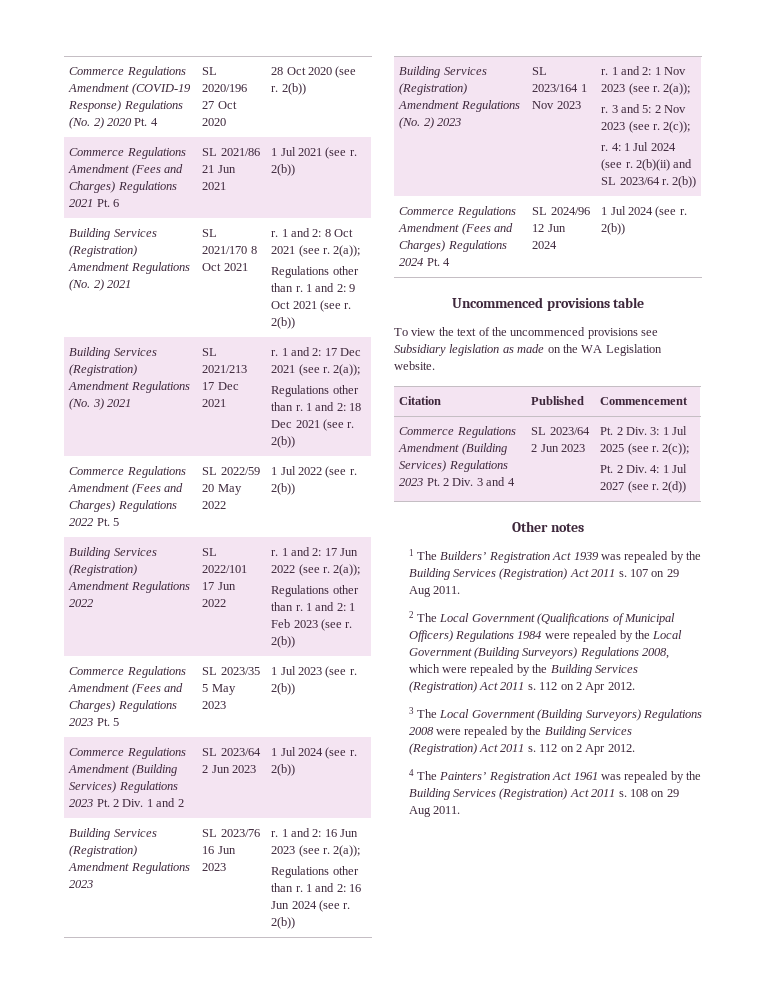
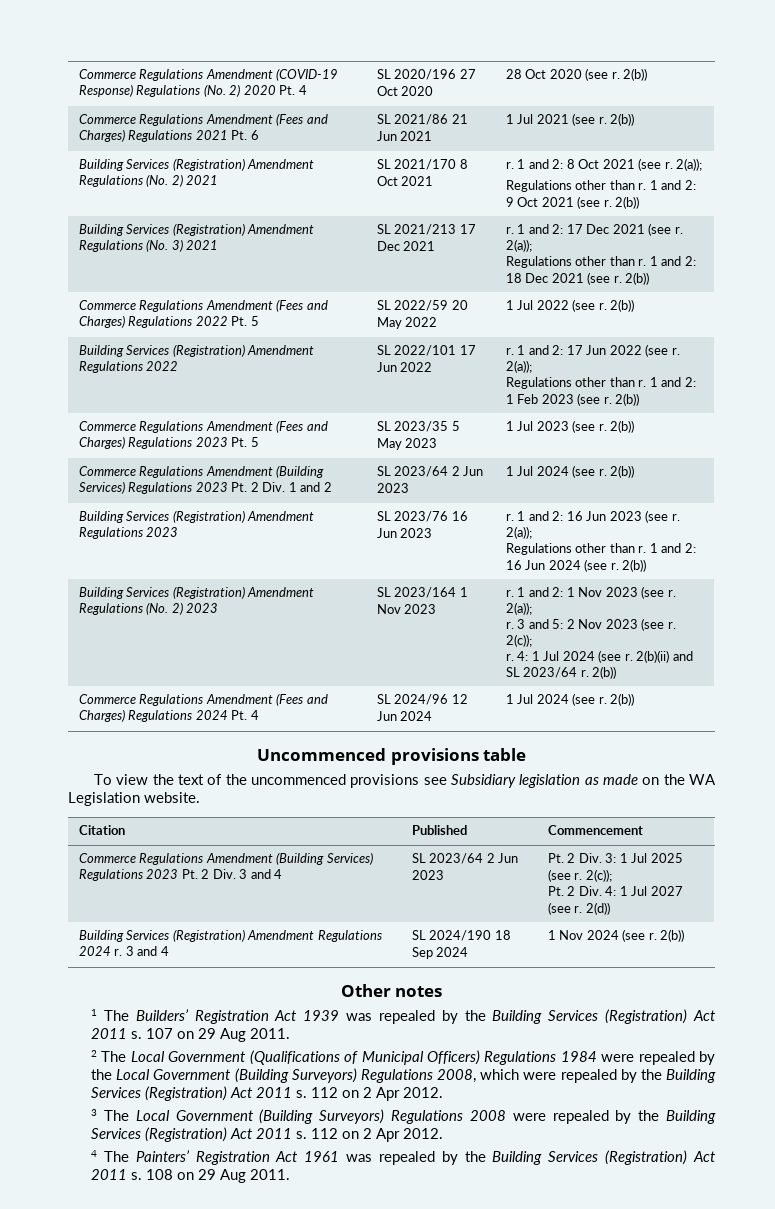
(687, 487) none -> [78,929,382,942] [78,946,169,956] [411,930,511,941] [411,947,469,959] [547,929,685,942] // Building Services (Registration) Amendment Regulations 2024 r. 3 and 4 | SL 2024/190 18 Sep 2024 | 1 Nov 2024 (see r. 2(b))

